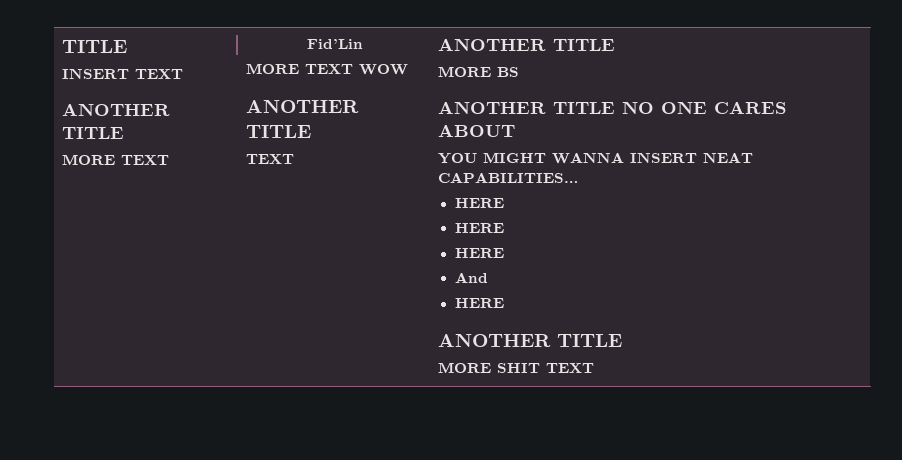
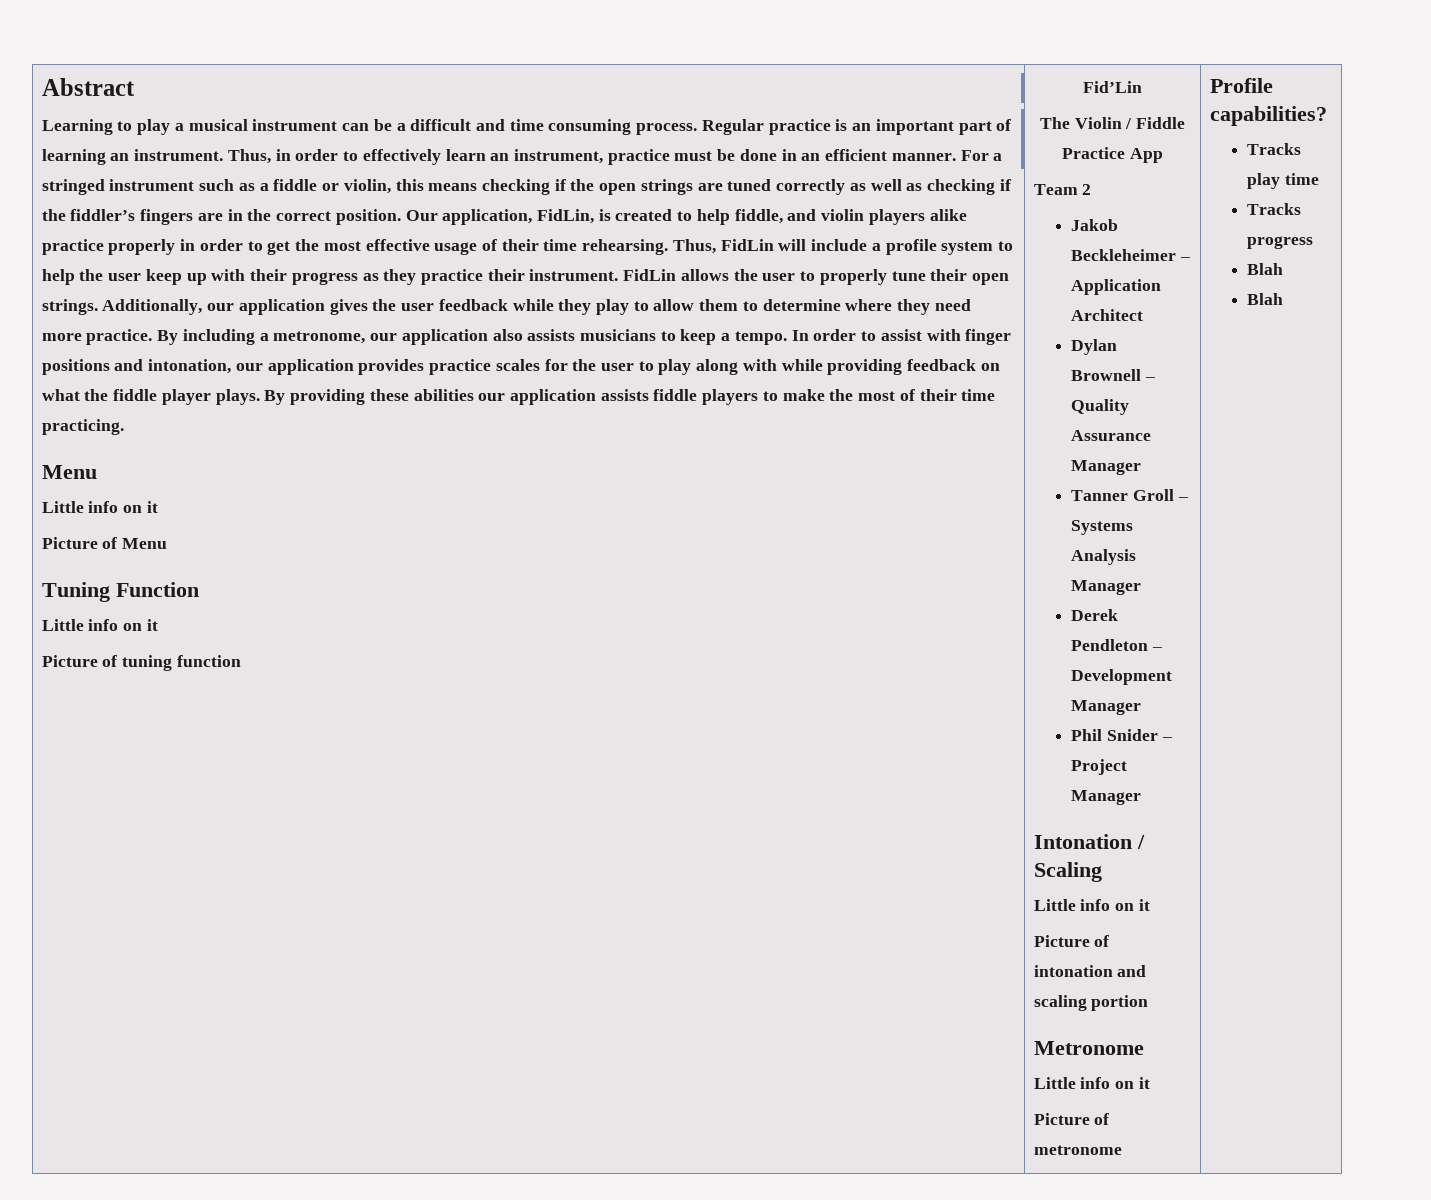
[62,40,128,53] [62,68,184,79] [62,103,171,116] [62,127,125,139] [62,154,170,165] [306,39,363,49] [246,63,409,75] [246,100,360,113] [246,125,312,138] [246,154,295,164] [438,38,616,51] [438,66,520,77] [438,101,787,114] [438,124,516,137] [438,152,754,164] [438,172,579,183] [454,198,504,208] [454,223,504,233] [454,248,504,258] [454,272,488,283] [454,298,504,308] [438,334,623,347] [438,362,595,373] TITLE // INSERT TEXT // ANOTHER TITLE // MORE TEXT | Fid’Lin // MORE TEXT WOW // ANOTHER TITLE // TEXT | ANOTHER TITLE // MORE BS // ANOTHER TITLE NO ONE CARES ABOUT // YOU MIGHT WANNA INSERT NEAT CAPABILITIES… // HERE // HERE // HERE // And // HERE // ANOTHER TITLE // MORE SHIT TEXT -> [41,78,135,96] [41,119,1012,135] [41,149,1003,165] [41,179,1011,195] [41,209,967,225] [41,239,1013,255] [41,269,1009,285] [41,299,971,315] [41,329,1012,345] [41,359,1000,375] [41,389,996,405] [41,419,124,435] [41,465,97,479] [41,501,158,513] [41,537,168,549] [41,582,199,602] [41,619,158,631] [41,655,241,671] [1083,81,1142,93] [1039,117,1186,129] [1062,147,1163,163] [1033,184,1092,195] [1071,219,1119,231] [1071,249,1191,261] [1071,279,1162,295] [1071,309,1144,321] [1071,339,1118,355] [1071,369,1156,381] [1071,399,1130,415] [1071,430,1152,441] [1071,460,1142,475] [1071,489,1188,501] [1071,520,1134,535] [1071,549,1137,565] [1071,580,1142,595] [1071,609,1119,621] [1071,639,1163,651] [1071,669,1173,685] [1071,700,1142,715] [1071,729,1172,741] [1071,759,1128,775] [1071,790,1142,805] [1033,834,1145,849] [1033,862,1102,882] [1033,899,1150,911] [1033,935,1110,947] [1033,965,1147,977] [1033,995,1149,1011] [1033,1041,1144,1055] [1033,1077,1150,1089] [1033,1113,1110,1125] [1033,1145,1122,1155] [1209,78,1273,93] [1209,106,1327,126] [1247,143,1302,155] [1247,173,1320,189] [1247,203,1302,215] [1247,236,1314,249] [1247,263,1284,275] [1247,293,1284,305] Abstract // Learning to play a musical instrument can be a difficult and time consuming process. Regular practice is an important part of learning an instrument. Thus, in order to effectively learn an instrument, practice must be done in an efficient manner. For a stringed instrument such as a fiddle or violin, this means checking if the open strings are tuned correctly as well as checking if the fiddler’s fingers are in the correct position. Our application, FidLin, is created to help fiddle, and violin players alike practice properly in order to get the most effective usage of their time rehearsing. Thus, FidLin will include a profile system to help the user keep up with their progress as they practice their instrument. FidLin allows the user to properly tune their open strings. Additionally, our application gives the user feedback while they play to allow them to determine where they need more practice. By including a metronome, our application also assists musicians to keep a tempo. In order to assist with finger positions and intonation, our application provides practice scales for the user to play along with while providing feedback on what the fiddle player plays. By providing these abilities our application assists fiddle players to make the most of their time practicing. // Menu // Little info on it // Picture of Menu // Tuning Function // Little info on it // Picture of tuning function | Fid’Lin // The Violin / Fiddle Practice App // Team 2 // Jakob Beckleheimer – Application Architect // Dylan Brownell – Quality Assurance Manager // Tanner Groll – Systems Analysis Manager // Derek Pendleton – Development Manager // Phil Snider – Project Manager // Intonation / Scaling // Little info on it // Picture of intonation and scaling portion // Metronome // Little info on it // Picture of metronome | Profile capabilities? // Tracks play time // Tracks progress // Blah // Blah

